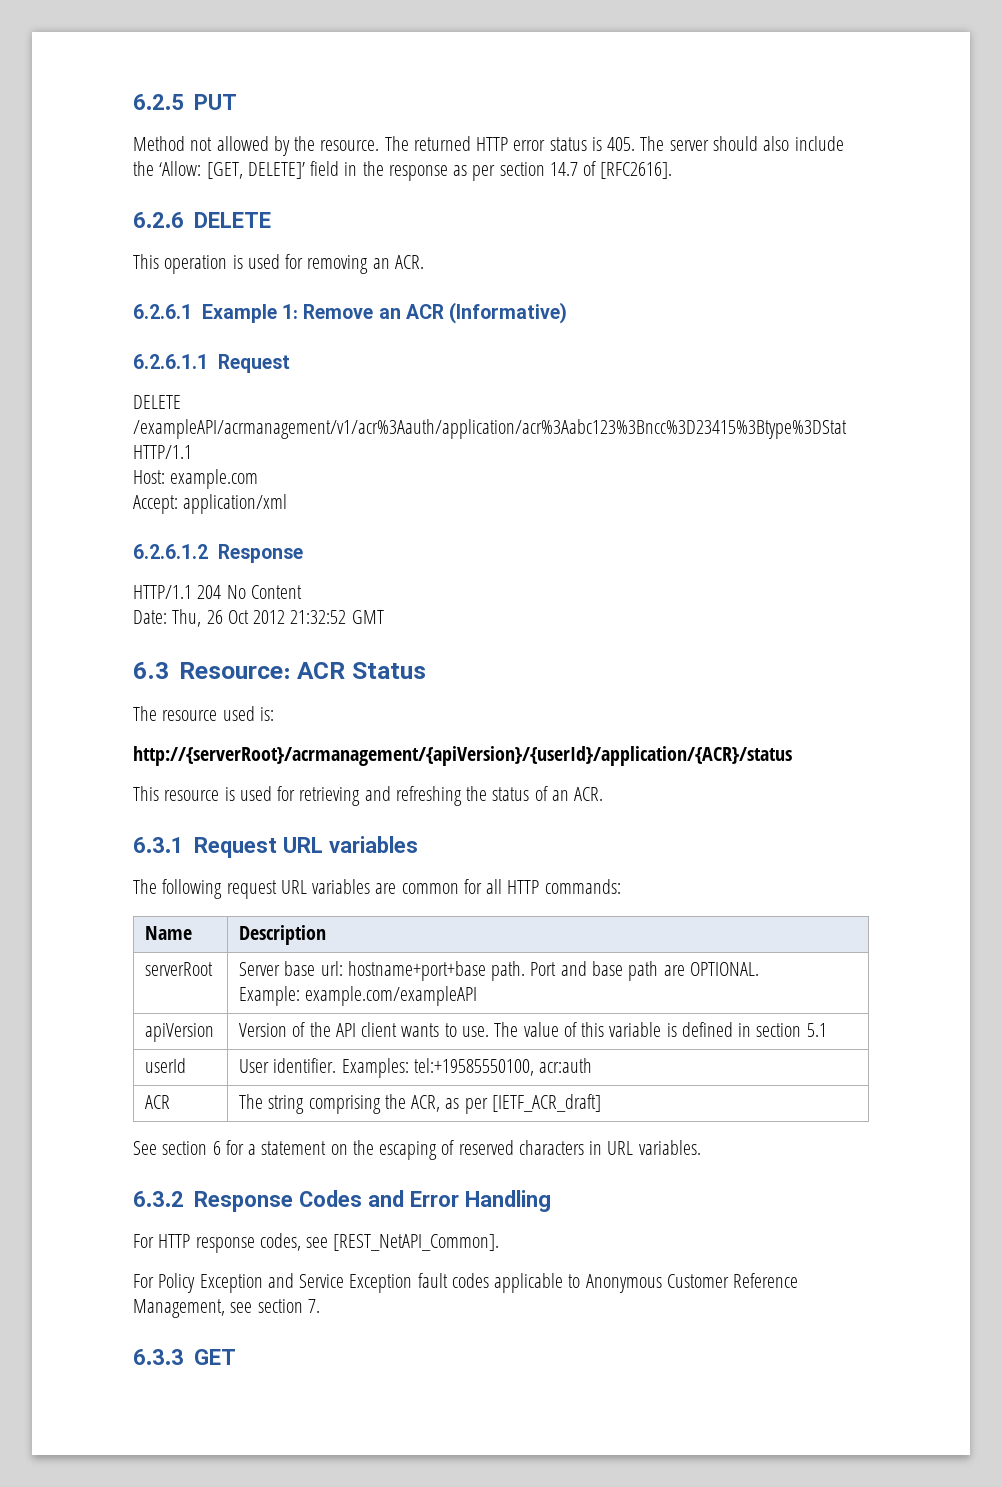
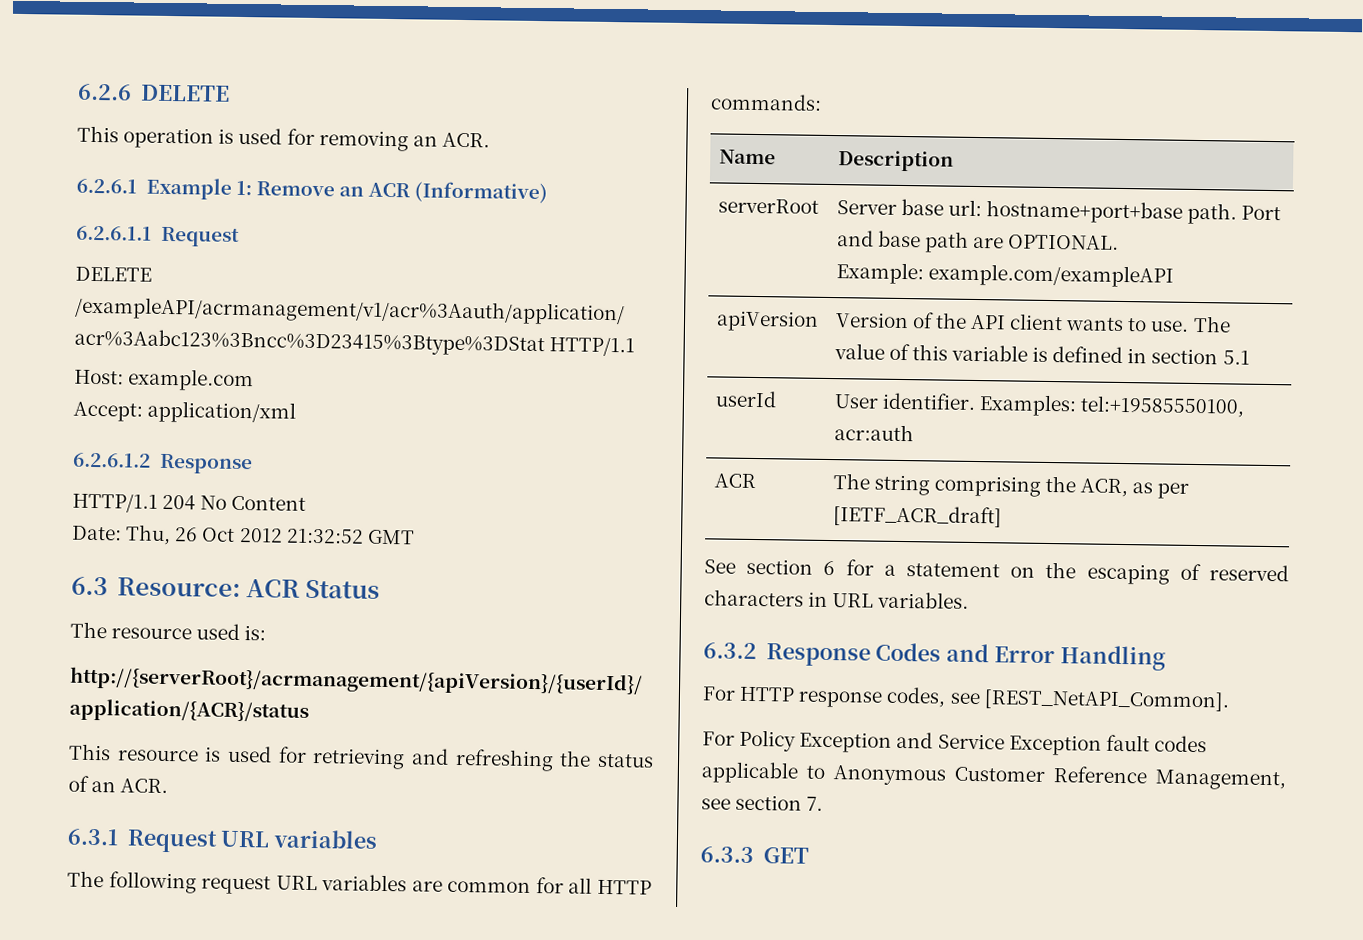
[133,94,237,110] [133,136,844,156] [133,161,673,181] 6.2.5 PUT // Method not allowed by the resource. The returned HTTP error status is 405. The server should also include the ‘Allow: [GET, DELETE]’ field in the response as per section 14.7 of [RFC2616]. // -> (77, 92) none

